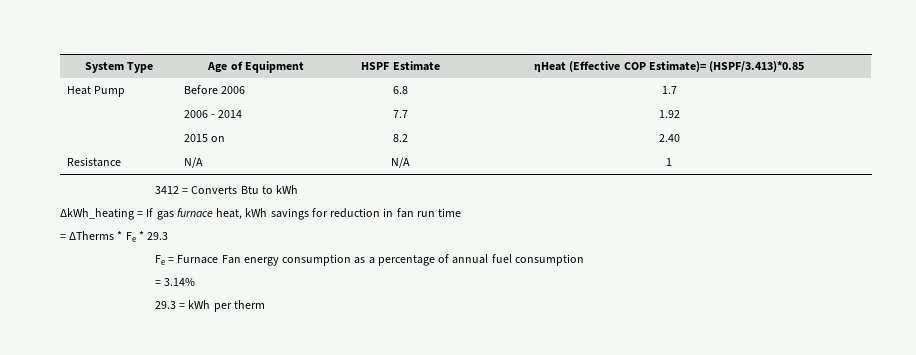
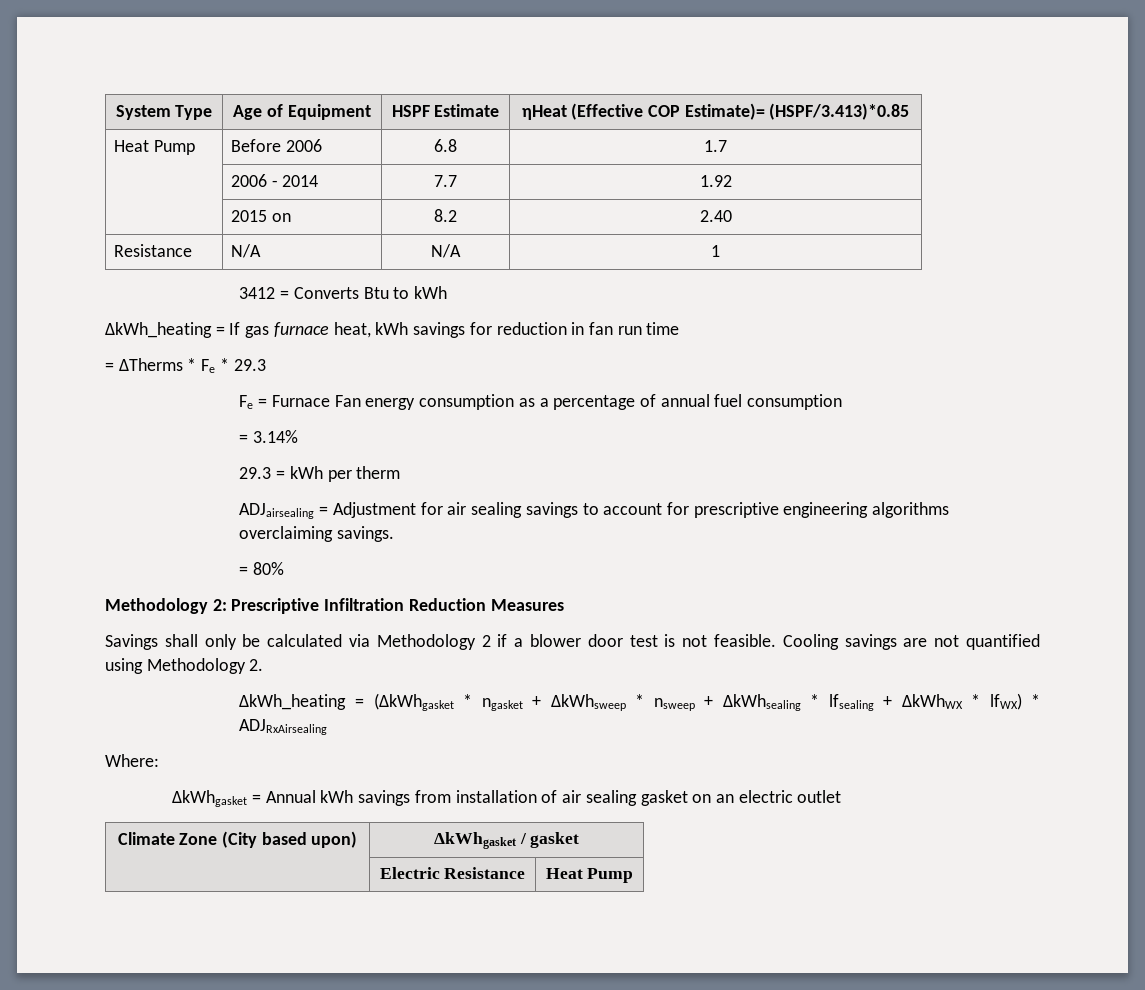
(265, 304) none -> [239,502,950,519] [239,526,395,542] [239,562,285,575] [105,598,564,614] [105,634,1040,650] [105,658,264,674] [239,693,1040,711] [239,719,328,735] [105,754,159,767] [172,790,842,807] [117,831,358,848] [433,832,580,849] [379,867,526,879] [545,868,634,883] // ADJairsealing = Adjustment for air sealing savings to account for prescriptive engineering algorithms overclaiming savings. // = 80% // Methodology 2: Prescriptive Infiltration Reduction Measures // Savings shall only be calculated via Methodology 2 if a blower door test is not feasible. Cooling savings are not quantified using Methodology 2. // ΔkWh_heating = (ΔkWhgasket * ngasket + ΔkWhsweep * nsweep + ΔkWhsealing * lfsealing + ΔkWhWX * lfWX) * ADJRxAirsealing // Where: // ΔkWhgasket = Annual kWh savings from installation of air sealing gasket on an electric outlet // Climate Zone (City based upon) | ΔkWhgasket / gasket // | Electric Resistance | Heat Pump

